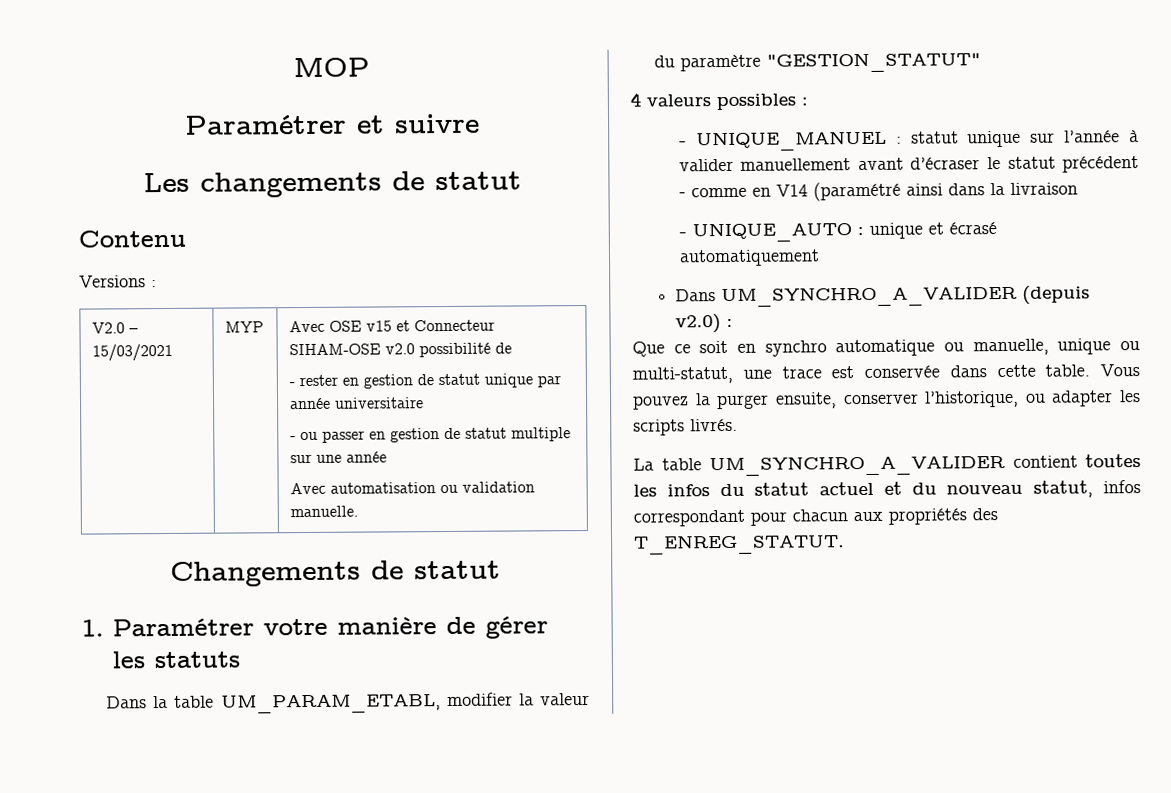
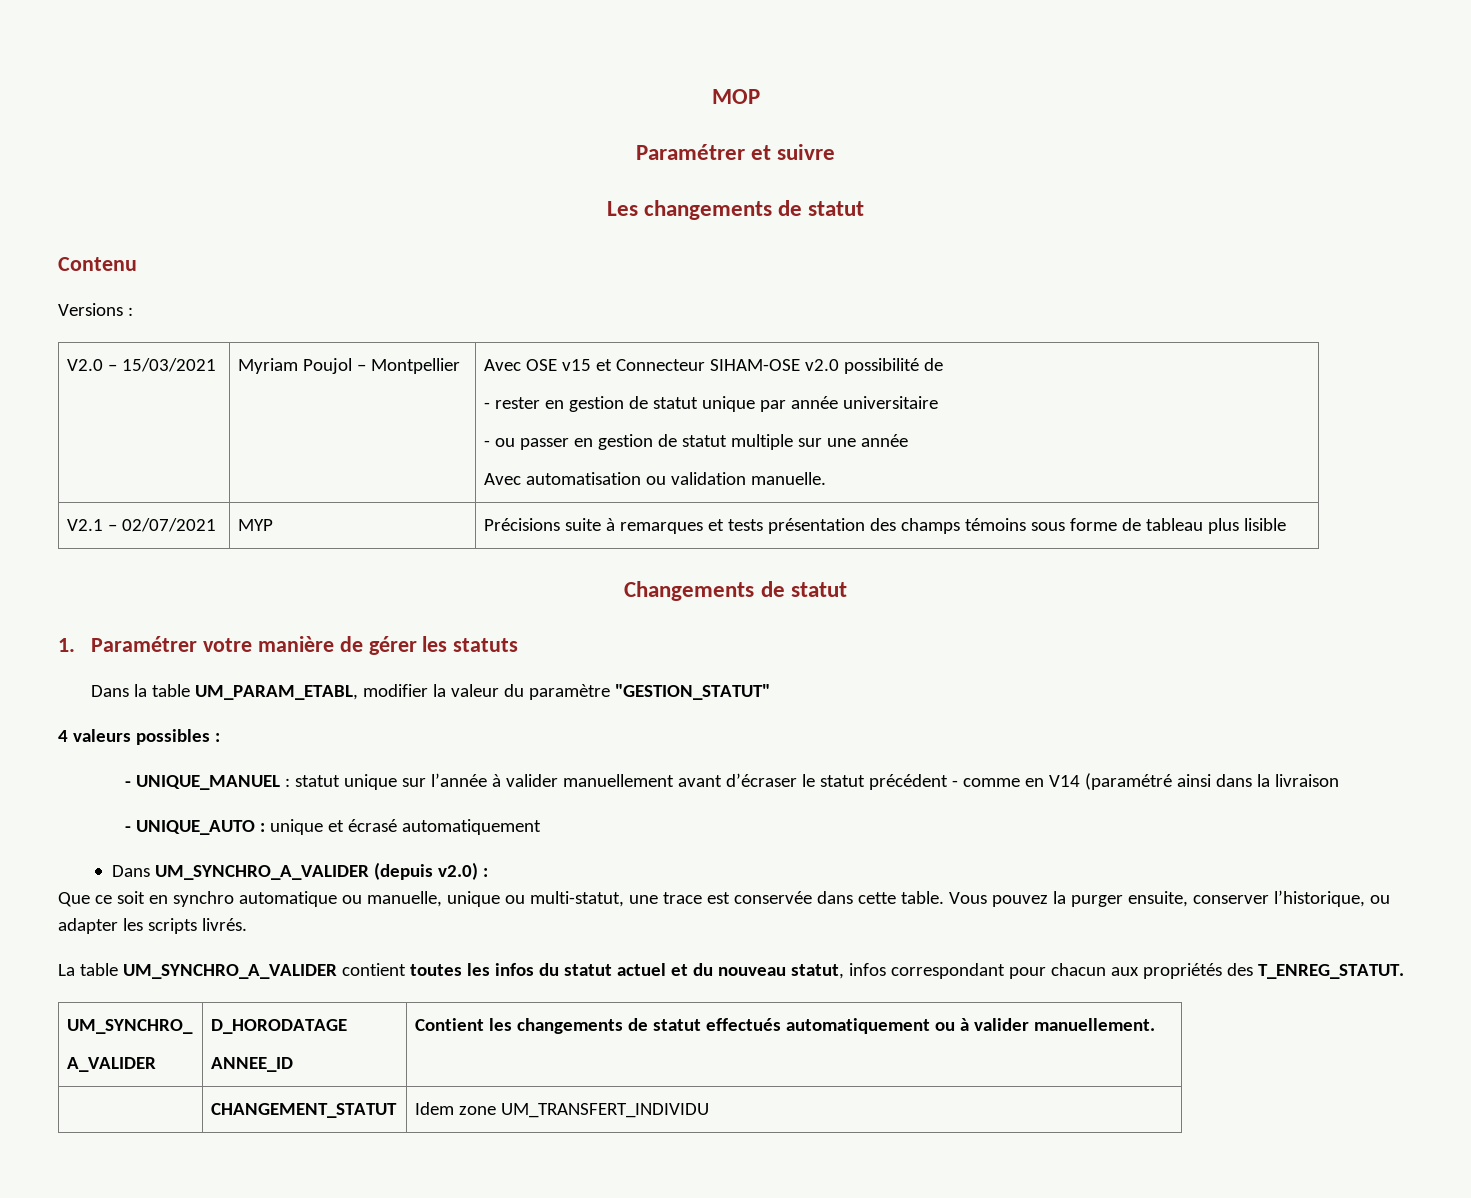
[224,321,264,333] MYP -> [238,358,461,374] Myriam Poujol – Montpellier
(358, 511) none -> [67,518,217,532] [238,519,274,531] [484,518,1287,534] // V2.1 – 02/07/2021 | MYP | Précisions suite à remarques et tests présentation des champs témoins sous forme de tableau plus lisible
(845, 544) none -> [67,1019,194,1034] [67,1057,157,1072] [211,1019,348,1034] [211,1057,294,1072] [415,1018,1156,1034] [211,1103,398,1118] [415,1102,710,1118] // UM_SYNCHRO_ // A_VALIDER | D_HORODATAGE // ANNEE_ID | Contient les changements de statut effectués automatiquement ou à valider manuellement. // | CHANGEMENT_STATUT | Idem zone UM_TRANSFERT_INDIVIDU

